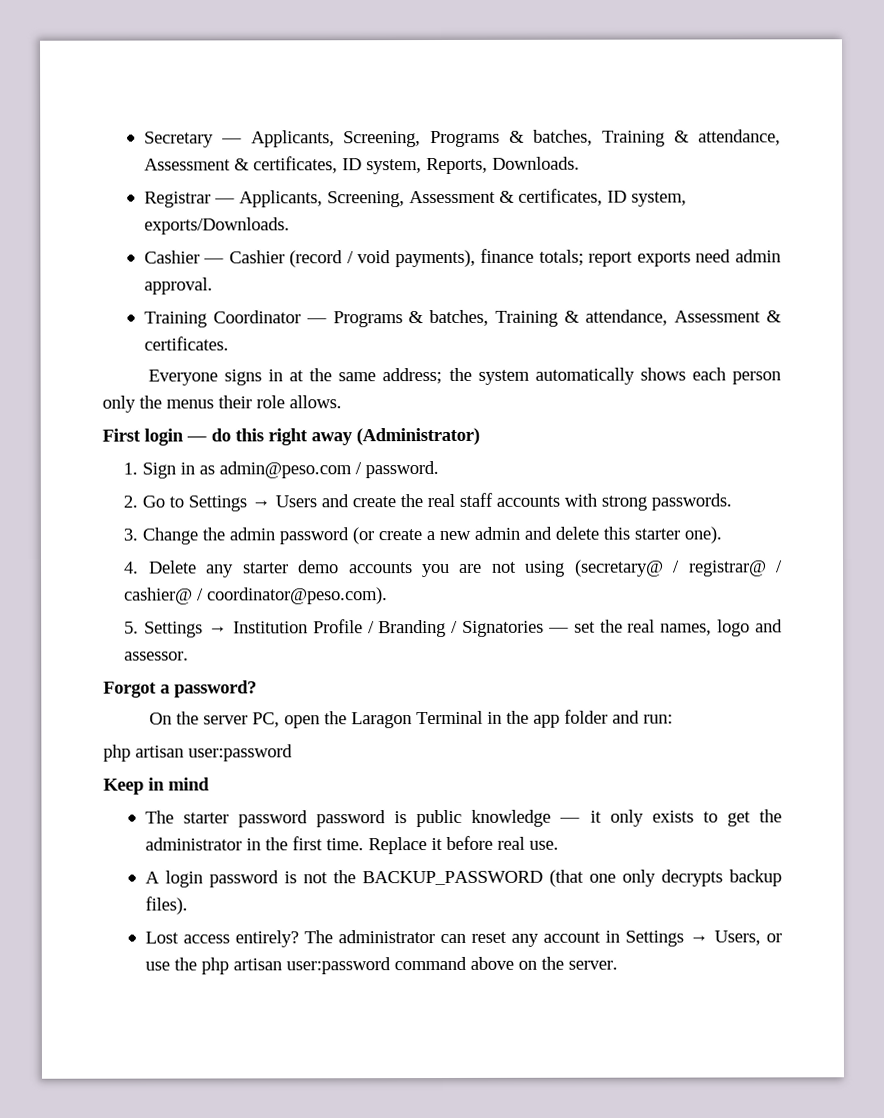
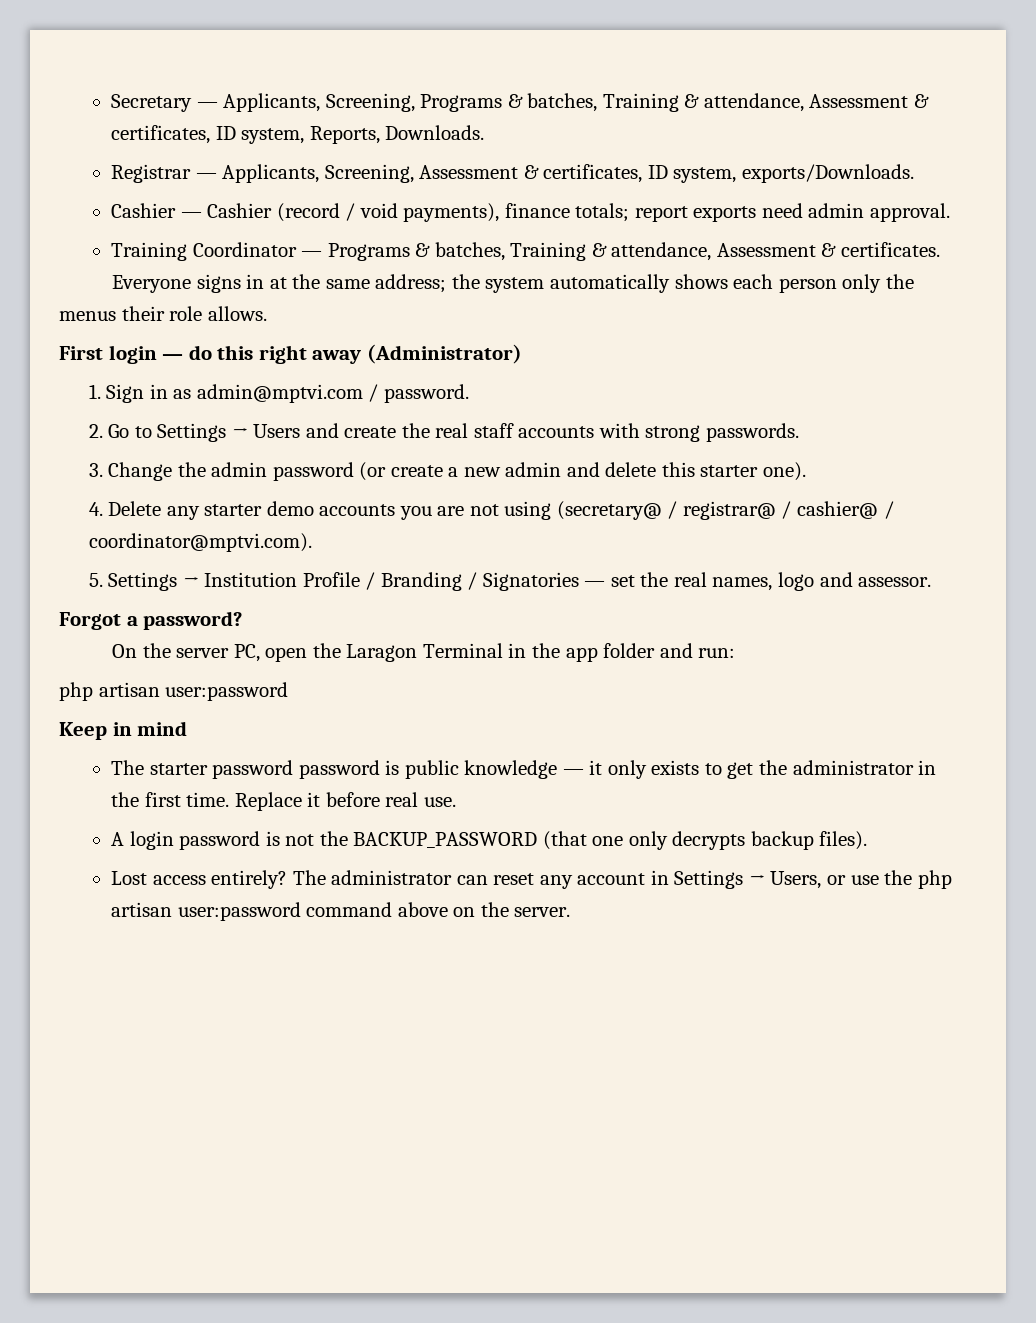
[219,461,353,479] admin@peso.com -> [196,384,363,403] admin@mptvi.com
[207,587,389,605] coordinator@peso.com). -> [88,533,312,552] coordinator@mptvi.com).

